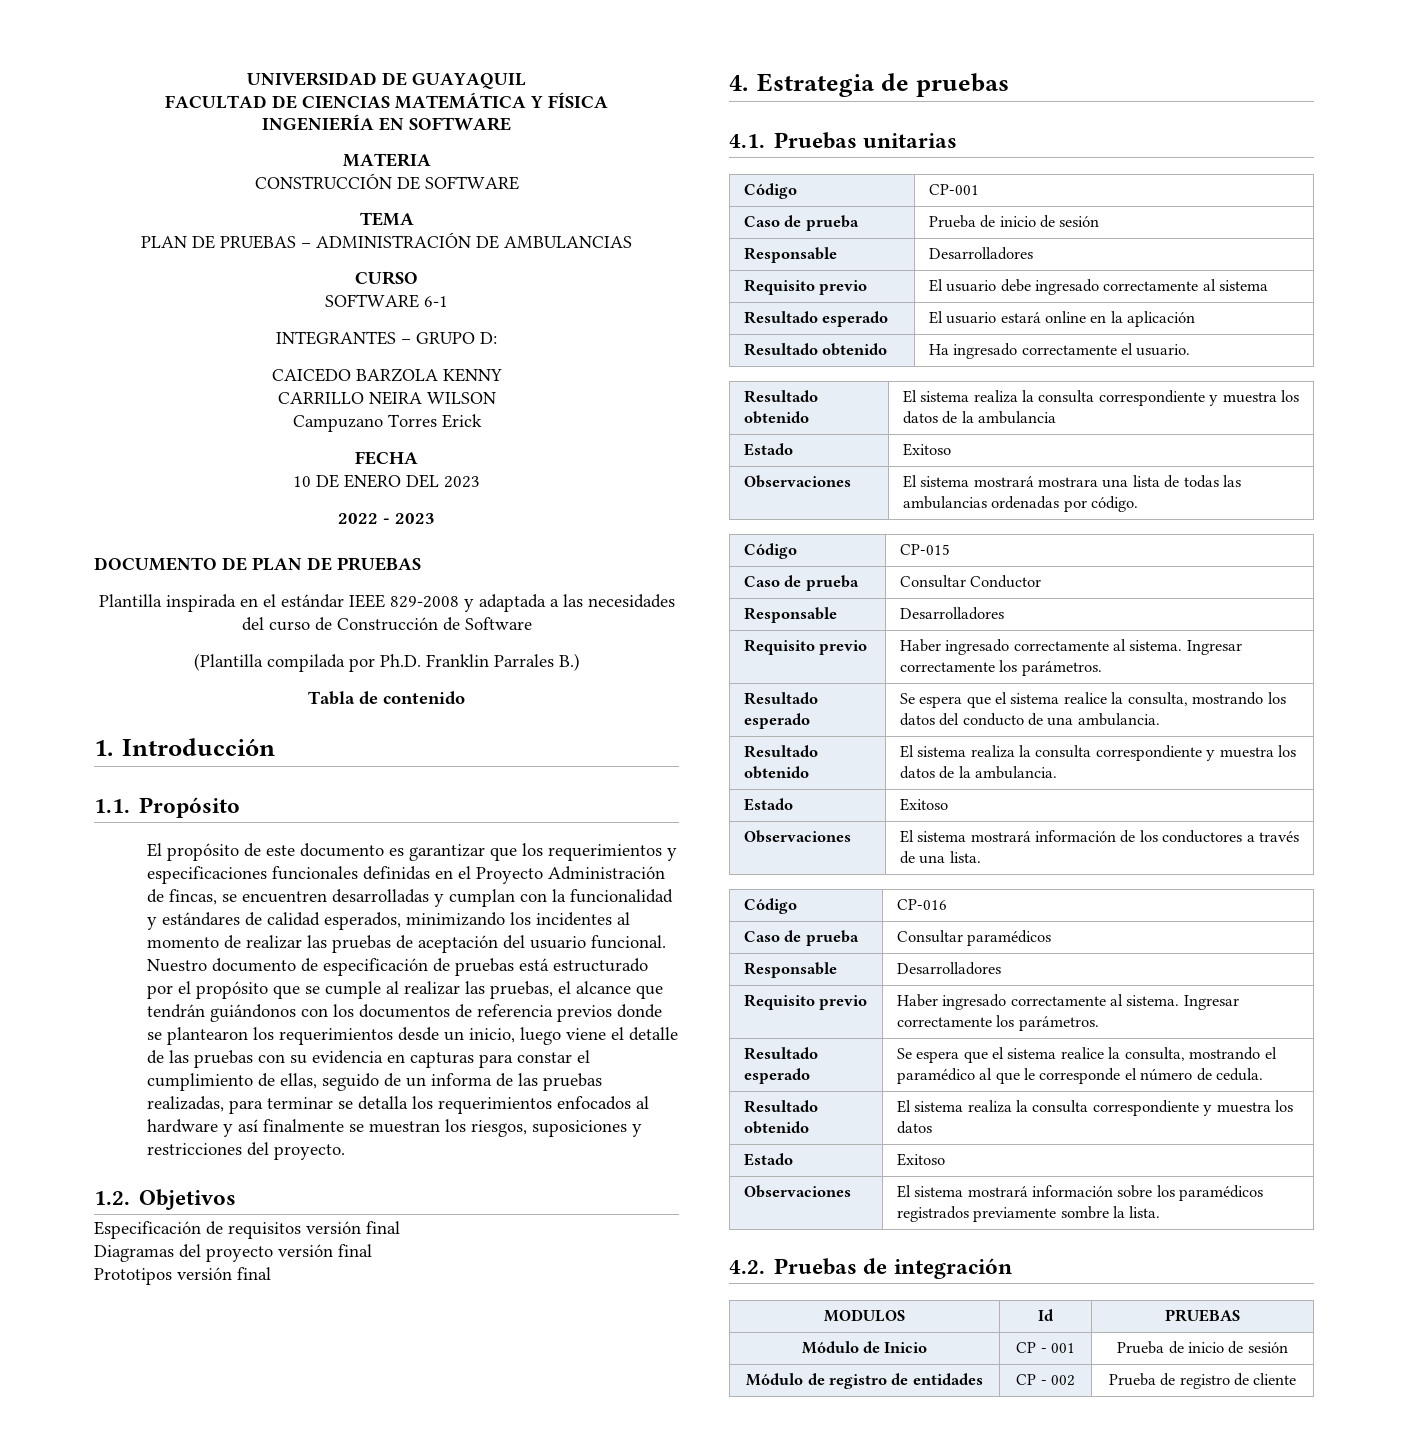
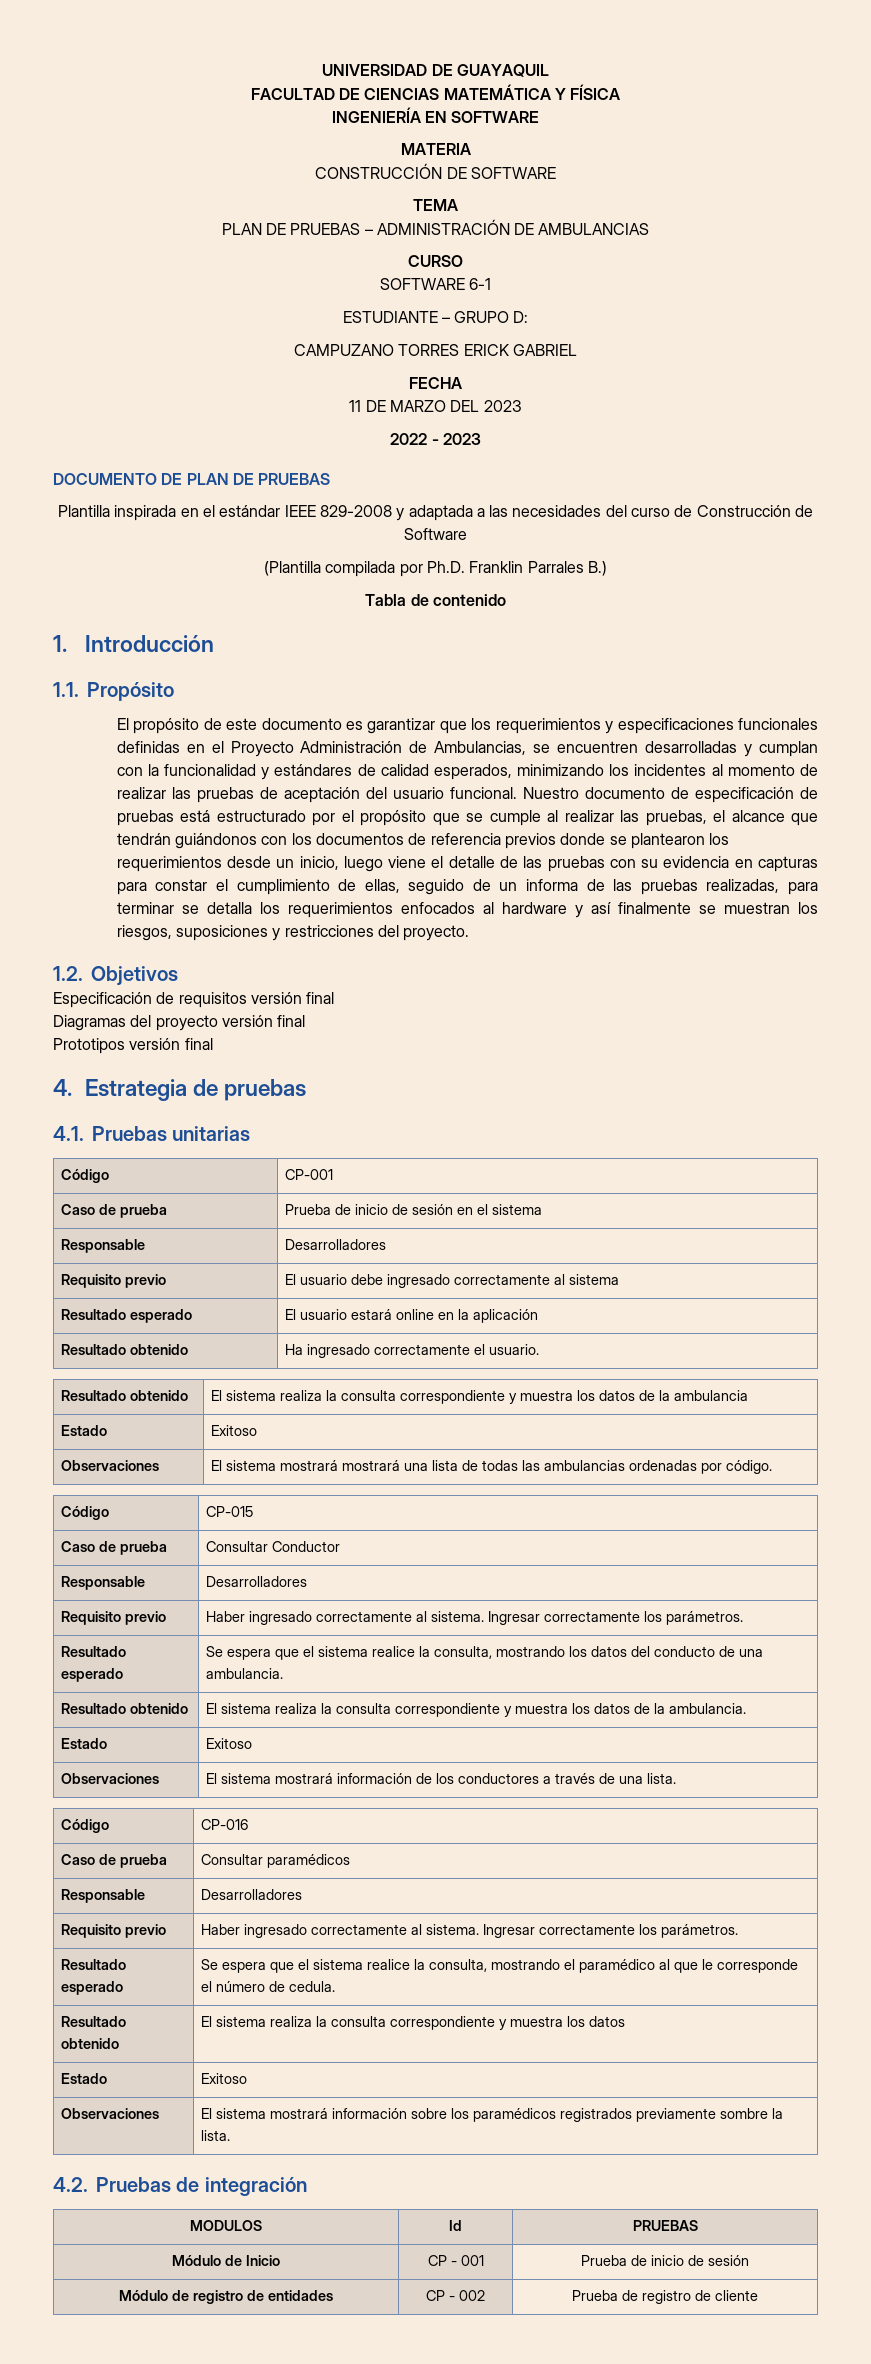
[276,331,396,345] INTEGRANTES -> [342,311,438,323] ESTUDIANTE
[271,368,502,382] [277,391,496,405] [292,414,482,432] [355,451,418,465] [293,474,401,488] CAICEDO BARZOLA KENNY // CARRILLO NEIRA WILSON // Campuzano Torres Erick // FECHA // 10 DE ENERO -> [294,344,577,356] [409,377,462,389] [349,400,446,412] CAMPUZANO TORRES ERICK GABRIEL // FECHA // 11 DE MARZO
[169,889,218,905] fincas, -> [434,741,527,755] Ambulancias,
(1100, 221) none -> [456,1204,542,1215] en el sistema
[1037,477,1098,487] mostrara -> [341,1460,400,1471] mostrará

